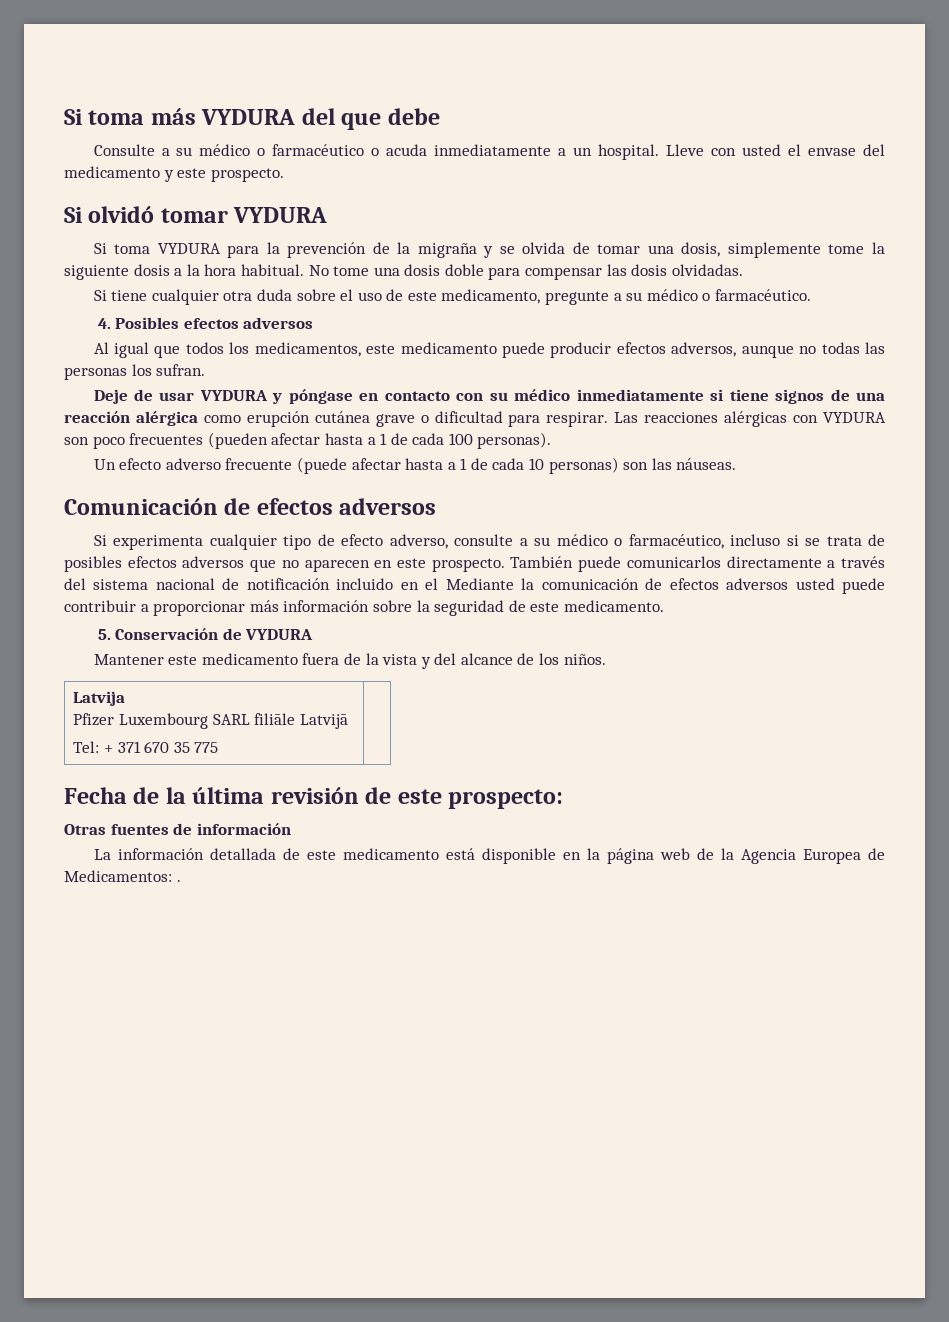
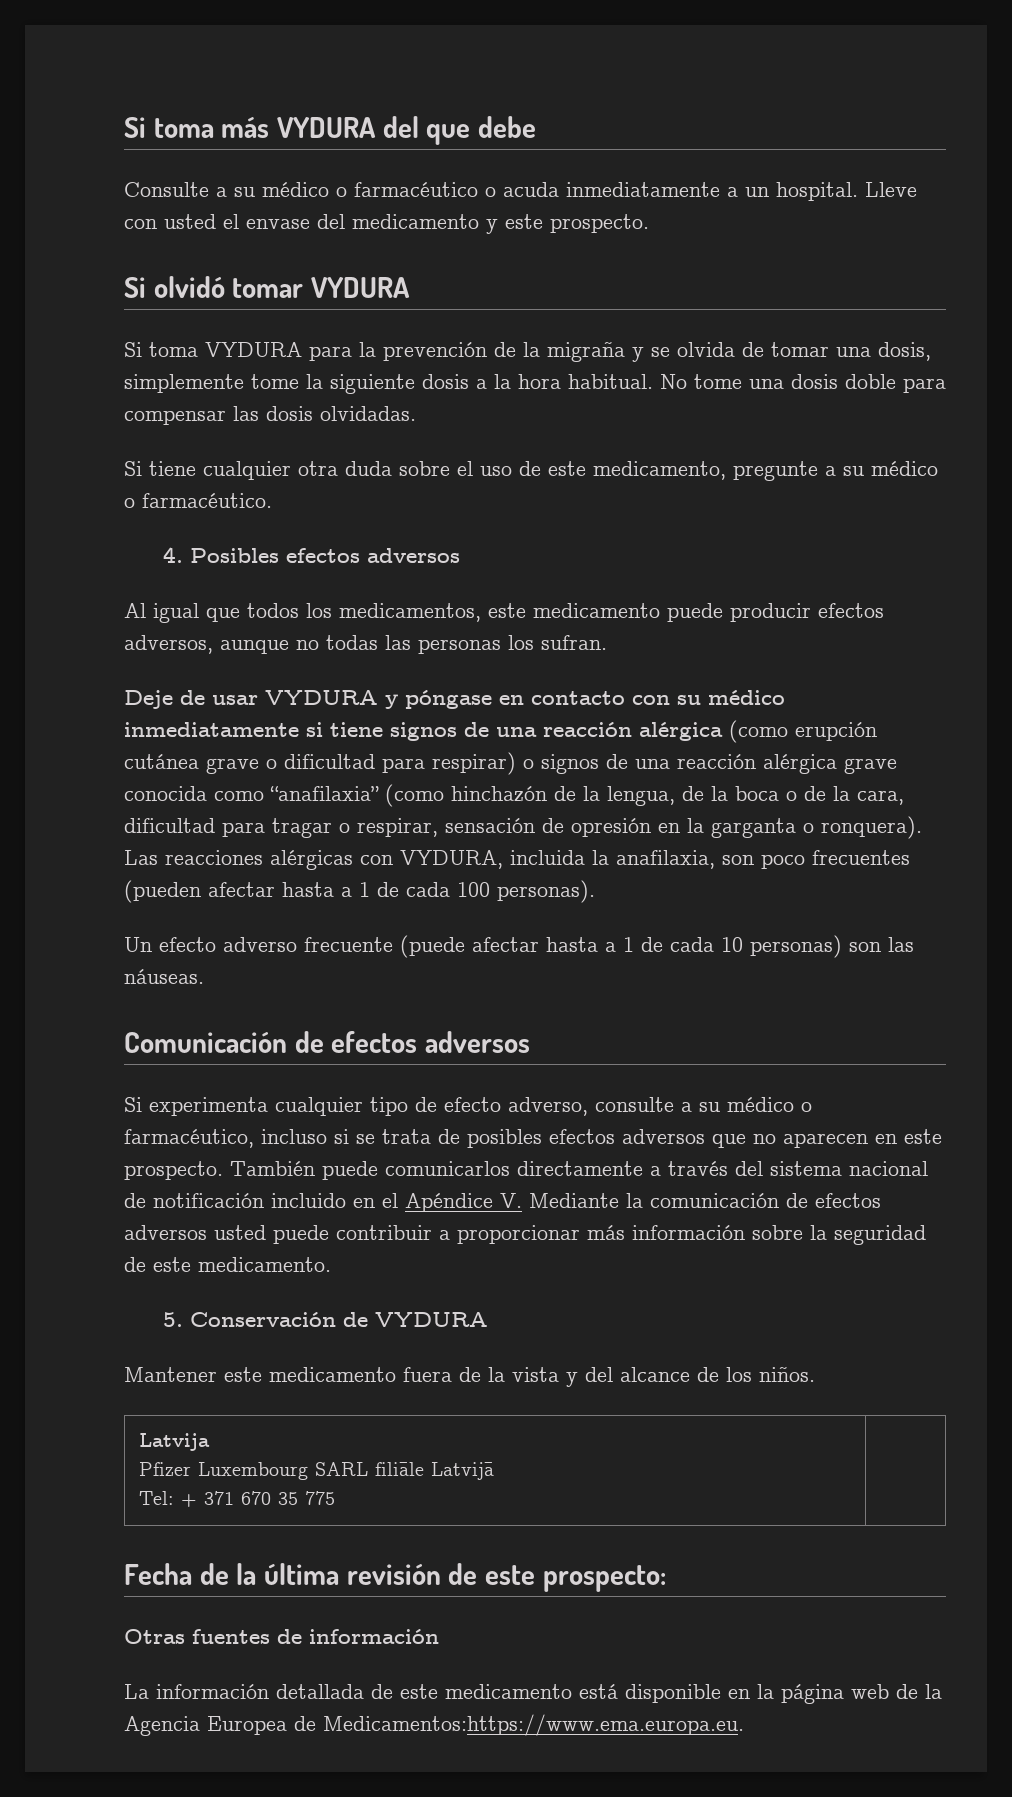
[203,415,241,423] como -> [729,720,788,743] (como
[546,411,887,427] respirar. Las reacciones alérgicas con VYDURA -> [432,752,897,775] [124,784,904,807] [124,816,922,839] [124,850,715,870] respirar) o signos de una reacción alérgica grave conocida como “anafilaxia” (como hinchazón de la lengua, de la boca o de la cara, dificultad para tragar o respirar, sensación de opresión en la garganta o ronquera). Las reacciones alérgicas con VYDURA, incluida la anafilaxia,
(439, 584) none -> [405,1193,522,1212] Apéndice V.
[64,870,181,882] Medicamentos: . -> [323,1714,744,1736] Medicamentos:https://www.ema.europa.eu.

